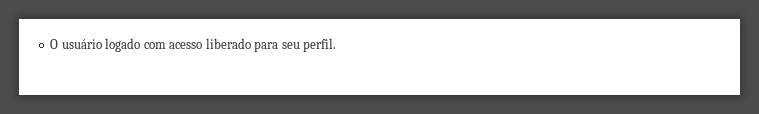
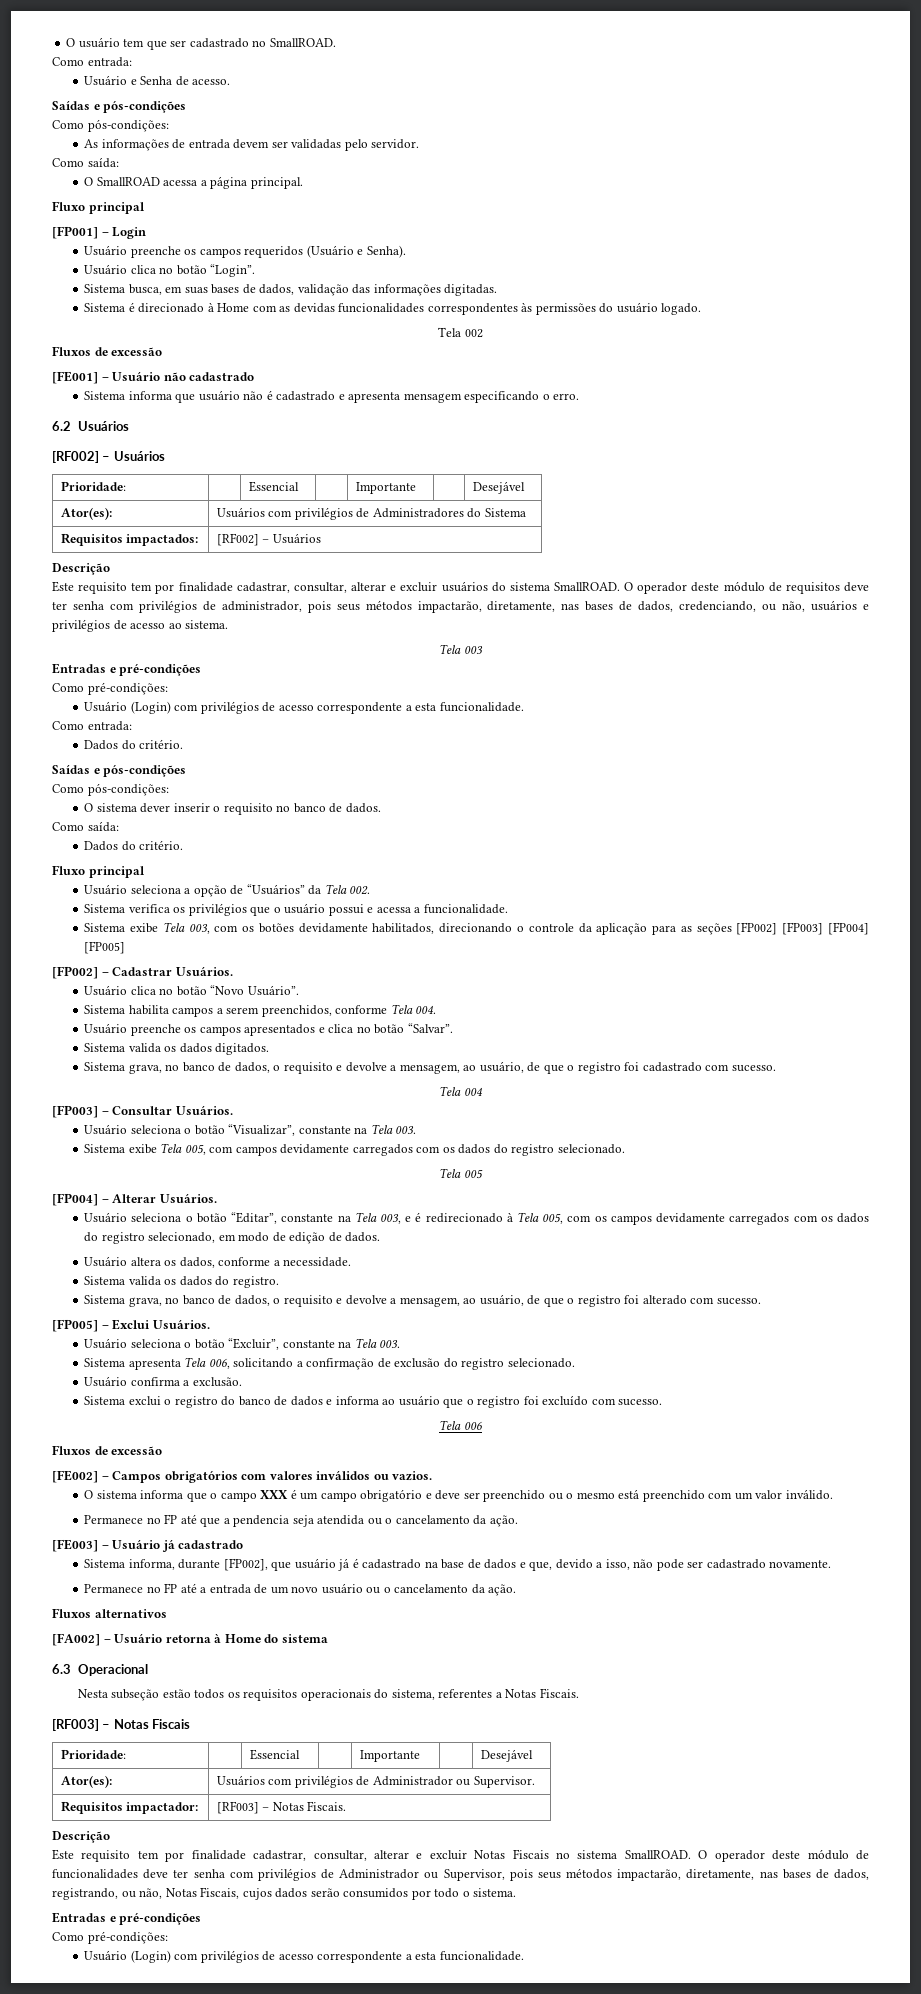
[105,38,337,52] logado com acesso liberado para seu perfil. -> [123,38,336,50] [52,57,132,67] [84,75,231,86] [52,100,187,113] [52,119,169,132] [84,139,420,151] [52,158,119,168] [84,176,303,189] [52,201,145,214] [52,226,147,239] [84,245,406,258] [84,264,256,277] [84,284,498,296] [84,302,702,315] [438,327,483,338] [52,346,163,356] [52,371,255,384] [84,390,580,403] [52,421,129,431] [52,451,165,463] [60,481,126,491] [248,481,299,492] [355,482,416,494] [472,481,525,494] [60,507,112,520] [216,507,526,520] [60,533,199,546] [216,533,321,546] [52,563,110,575] [52,581,869,594] [52,600,869,613] [52,619,229,632] [439,644,483,654] [52,663,202,676] [52,682,168,695] [84,701,524,714] [52,721,132,731] [84,739,184,750] [52,764,187,777] [52,783,169,796] [84,803,381,815] [52,822,119,832] [84,840,184,851] [52,865,145,878] [84,884,371,897] [84,903,508,916] [84,922,869,935] [84,941,126,954] [52,966,233,979] [84,985,299,996] [84,1004,437,1017] [84,1023,453,1036] [84,1043,270,1055] [84,1061,776,1074] [439,1086,483,1096] [52,1105,233,1118] [84,1124,417,1136] [84,1143,625,1156] [439,1168,483,1179] [52,1193,217,1206] [84,1212,869,1225] [84,1232,381,1244] [84,1256,352,1268] [84,1276,279,1288] [84,1294,761,1307] [52,1319,210,1332] [84,1338,401,1350] [84,1357,575,1370] [84,1376,242,1387] [84,1395,663,1408] [439,1420,483,1430] [52,1445,163,1455] [52,1470,433,1483] [84,1489,833,1502] [84,1514,518,1527] [52,1539,244,1552] [84,1558,832,1571] [84,1583,517,1596] [52,1608,167,1618] [52,1633,328,1646] [52,1664,148,1676] [77,1688,579,1701] [52,1719,191,1731] [60,1749,126,1759] [249,1749,300,1760] [359,1750,420,1762] [480,1749,533,1762] [60,1775,112,1788] [216,1775,535,1788] [60,1801,199,1814] [216,1801,347,1814] [52,1831,110,1843] [52,1849,870,1862] [52,1868,869,1881] [52,1887,517,1900] [52,1912,202,1925] [52,1931,168,1944] [84,1950,524,1963] tem que ser cadastrado no SmallROAD. // Como entrada: // Usuário e Senha de acesso. // Saídas e pós-condições // Como pós-condições: // As informações de entrada devem ser validadas pelo servidor. // Como saída: // O SmallROAD acessa a página principal. // Fluxo principal // [FP001] – Login // Usuário preenche os campos requeridos (Usuário e Senha). // Usuário clica no botão “Login”. // Sistema busca, em suas bases de dados, validação das informações digitadas. // Sistema é direcionado à Home com as devidas funcionalidades correspondentes às permissões do usuário logado. // Tela 002 // Fluxos de excessão // [FE001] – Usuário não cadastrado // Sistema informa que usuário não é cadastrado e apresenta mensagem especificando o erro. // 6.2 Usuários // [RF002] – Usuários // Prioridade: | | Essencial | | Importante | | Desejável // Ator(es): | Usuários com privilégios de Administradores do Sistema // Requisitos impactados: | [RF002] – Usuários // Descrição // Este requisito tem por finalidade cadastrar, consultar, alterar e excluir usuários do sistema SmallROAD. O operador deste módulo de requisitos deve ter senha com privilégios de administrador, pois seus métodos impactarão, diretamente, nas bases de dados, credenciando, ou não, usuários e privilégios de acesso ao sistema. // Tela 003 // Entradas e pré-condições // Como pré-condições: // Usuário (Login) com privilégios de acesso correspondente a esta funcionalidade. // Como entrada: // Dados do critério. // Saídas e pós-condições // Como pós-condições: // O sistema dever inserir o requisito no banco de dados. // Como saída: // Dados do critério. // Fluxo principal // Usuário seleciona a opção de “Usuários” da Tela 002. // Sistema verifica os privilégios que o usuário possui e acessa a funcionalidade. // Sistema exibe Tela 003, com os botões devidamente habilitados, direcionando o controle da aplicação para as seções [FP002] [FP003] [FP004] [FP005] // [FP002] – Cadastrar Usuários. // Usuário clica no botão “Novo Usuário”. // Sistema habilita campos a serem preenchidos, conforme Tela 004. // Usuário preenche os campos apresentados e clica no botão “Salvar”. // Sistema valida os dados digitados. // Sistema grava, no banco de dados, o requisito e devolve a mensagem, ao usuário, de que o registro foi cadastrado com sucesso. // Tela 004 // [FP003] – Consultar Usuários. // Usuário seleciona o botão “Visualizar”, constante na Tela 003. // Sistema exibe Tela 005, com campos devidamente carregados com os dados do registro selecionado. // Tela 005 // [FP004] – Alterar Usuários. // Usuário seleciona o botão “Editar”, constante na Tela 003, e é redirecionado à Tela 005, com os campos devidamente carregados com os dados do registro selecionado, em modo de edição de dados. // Usuário altera os dados, conforme a necessidade. // Sistema valida os dados do registro. // Sistema grava, no banco de dados, o requisito e devolve a mensagem, ao usuário, de que o registro foi alterado com sucesso. // [FP005] – Exclui Usuários. // Usuário seleciona o botão “Excluir”, constante na Tela 003. // Sistema apresenta Tela 006, solicitando a confirmação de exclusão do registro selecionado. // Usuário confirma a exclusão. // Sistema exclui o registro do banco de dados e informa ao usuário que o registro foi excluído com sucesso. // Tela 006 // Fluxos de excessão // [FE002] – Campos obrigatórios com valores inválidos ou vazios. // O sistema informa que o campo XXX é um campo obrigatório e deve ser preenchido ou o mesmo está preenchido com um valor inválido. // Permanece no FP até que a pendencia seja atendida ou o cancelamento da ação. // [FE003] – Usuário já cadastrado // Sistema informa, durante [FP002], que usuário já é cadastrado na base de dados e que, devido a isso, não pode ser cadastrado novamente. // Permanece no FP até a entrada de um novo usuário ou o cancelamento da ação. // Fluxos alternativos // [FA002] – Usuário retorna à Home do sistema // 6.3 Operacional // Nesta subseção estão todos os requisitos operacionais do sistema, referentes a Notas Fiscais. // [RF003] – Notas Fiscais // Prioridade: | | Essencial | | Importante | | Desejável // Ator(es): | Usuários com privilégios de Administrador ou Supervisor. // Requisitos impactador: | [RF003] – Notas Fiscais. // Descrição // Este requisito tem por finalidade cadastrar, consultar, alterar e excluir Notas Fiscais no sistema SmallROAD. O operador deste módulo de funcionalidades deve ter senha com privilégios de Administrador ou Supervisor, pois seus métodos impactarão, diretamente, nas bases de dados, registrando, ou não, Notas Fiscais, cujos dados serão consumidos por todo o sistema. // Entradas e pré-condições // Como pré-condições: // Usuário (Login) com privilégios de acesso correspondente a esta funcionalidade.

